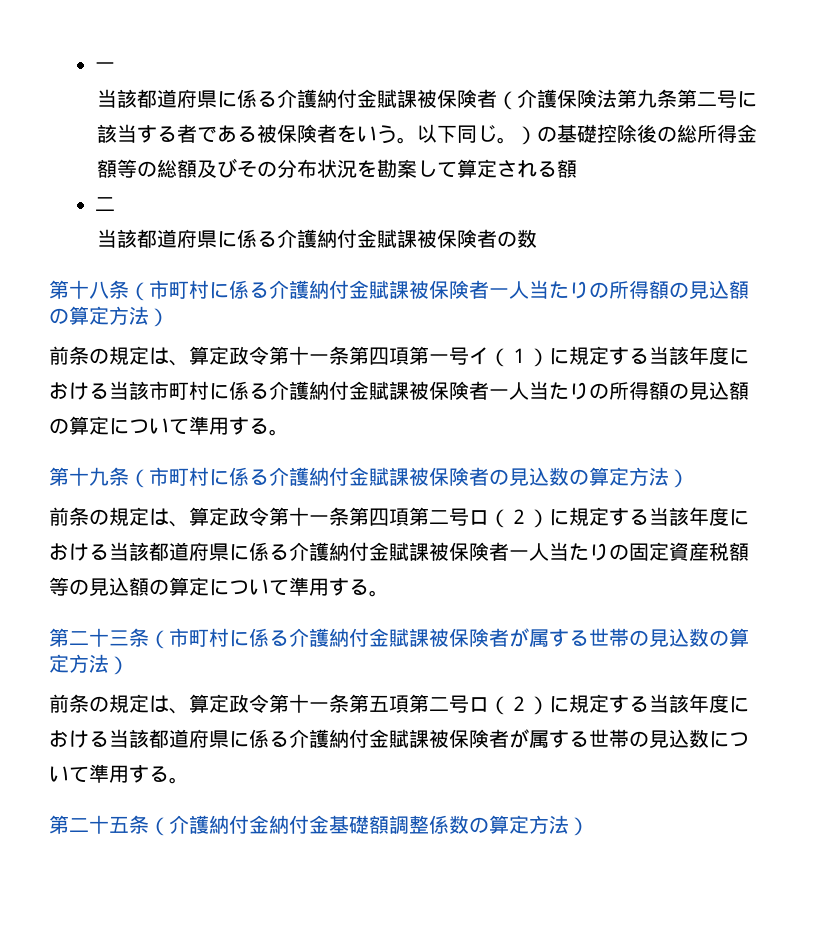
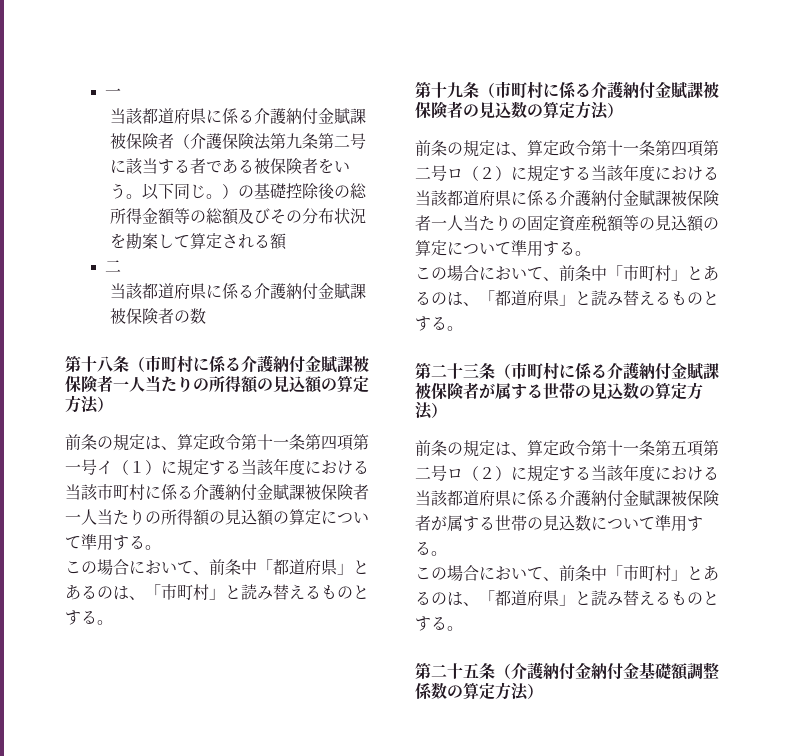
(289, 432) none -> [65,559,369,575] [65,584,369,600] [65,610,113,625] // この場合において、前条中「都道府県」とあるのは、「市町村」と読み替えるものとする。
(389, 593) none -> [415,265,719,281] [415,290,719,306] [415,316,463,331] // この場合において、前条中「市町村」とあるのは、「都道府県」と読み替えるものとする。
(189, 780) none -> [415,565,719,581] [415,590,719,606] [415,616,463,631] // この場合において、前条中「市町村」とあるのは、「都道府県」と読み替えるものとする。

